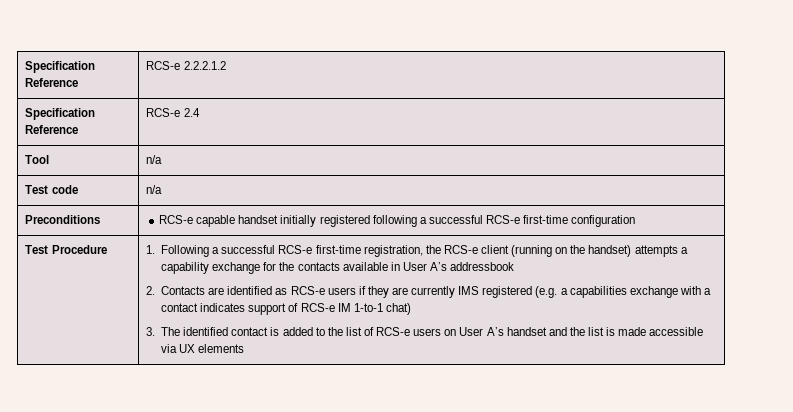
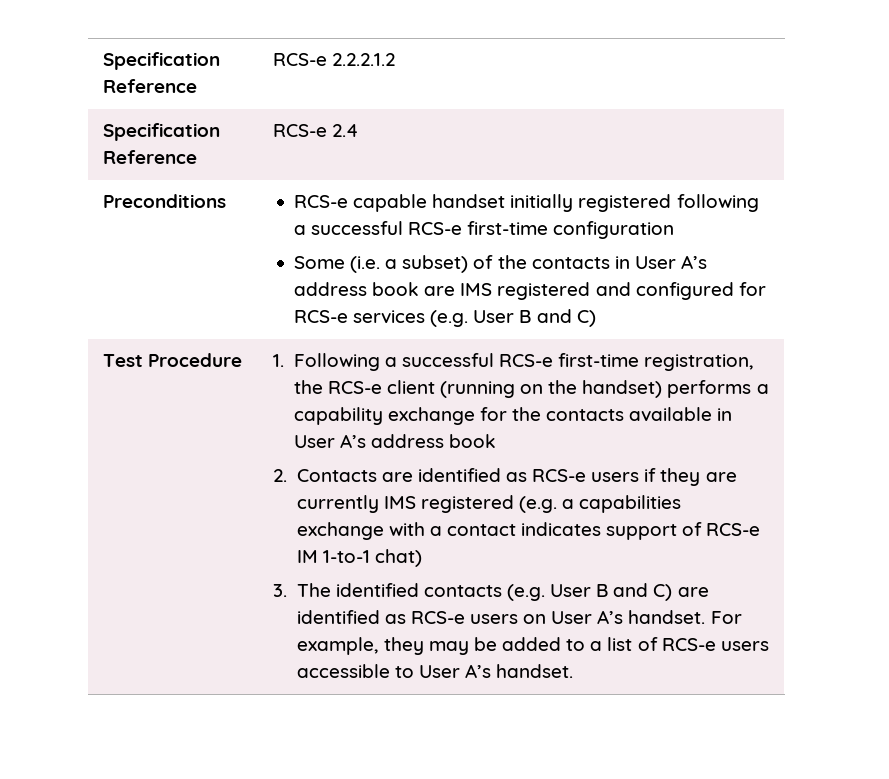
[25,155,50,164] [146,155,163,164] [25,185,78,194] [146,185,163,194] // Tool | n/a // Test code | n/a -> (359, 130) none
(636, 221) none -> [293,255,708,273] [293,282,766,300] [293,309,596,327] // Some (i.e. a subset) of the contacts in User A’s address book are IMS registered and configured for RCS-e services (e.g. User B and C)
[634,245,678,257] attempts -> [667,380,752,398] performs
[450,262,515,271] addressbook -> [370,434,496,448] address book
[231,327,375,336] contact is added to the list of -> [423,583,709,601] [296,610,406,624] contacts (e.g. User B and C) are identified as
[506,327,704,336] [161,344,245,353] handset and the list is made accessible via UX elements -> [628,610,742,624] [296,637,769,655] [296,664,574,678] handset. For example, they may be added to a list of RCS-e users accessible to User A’s handset.

